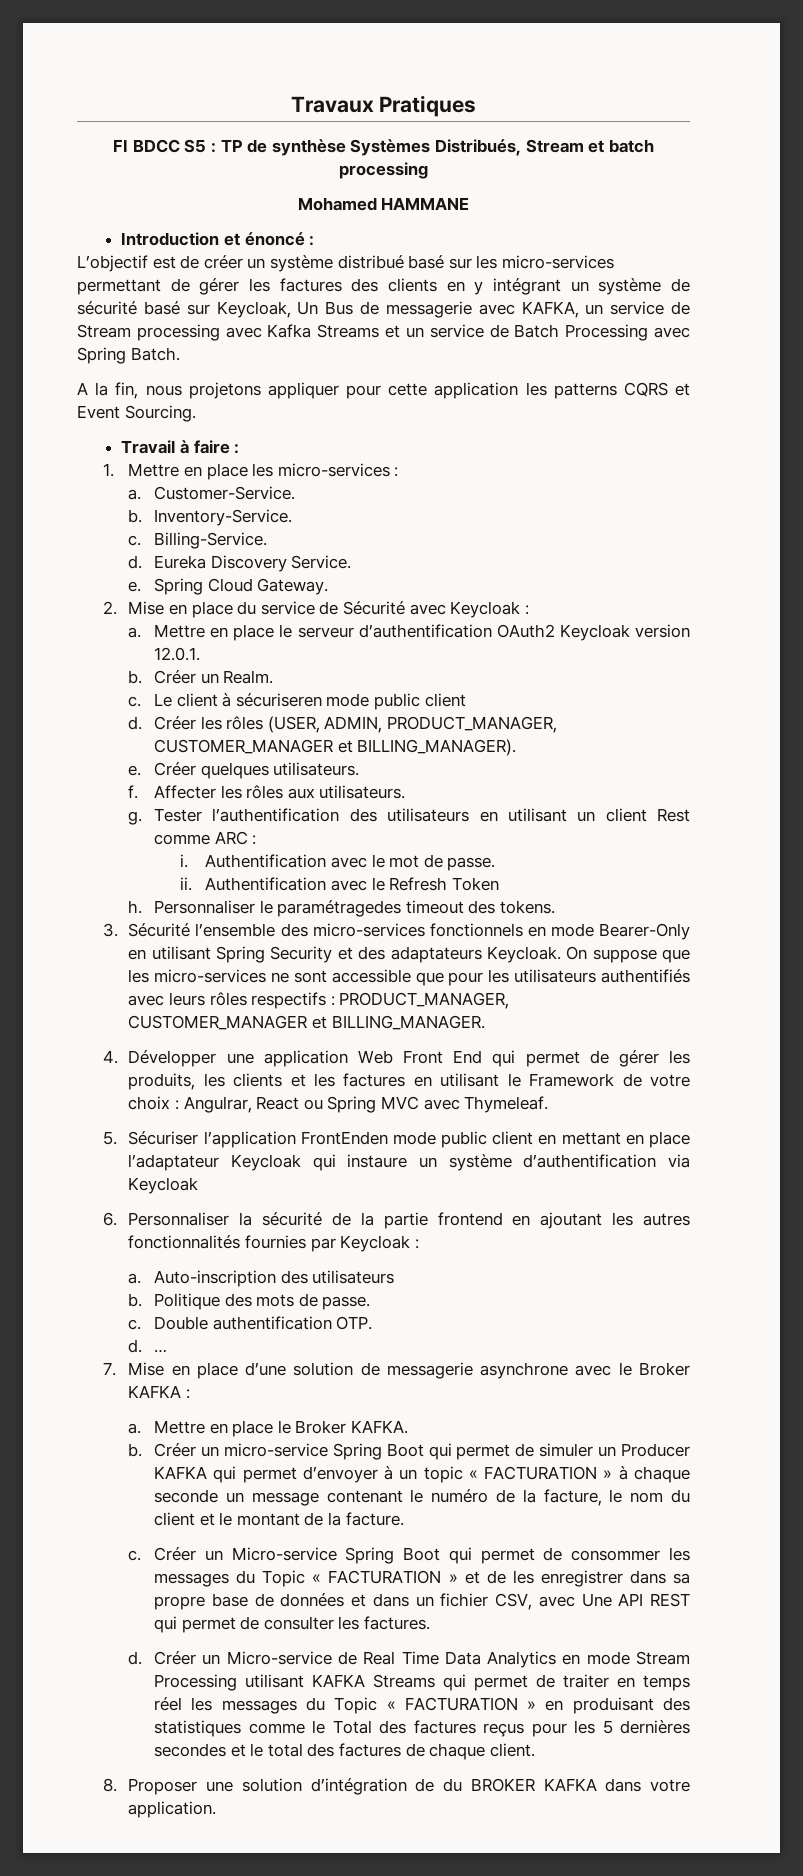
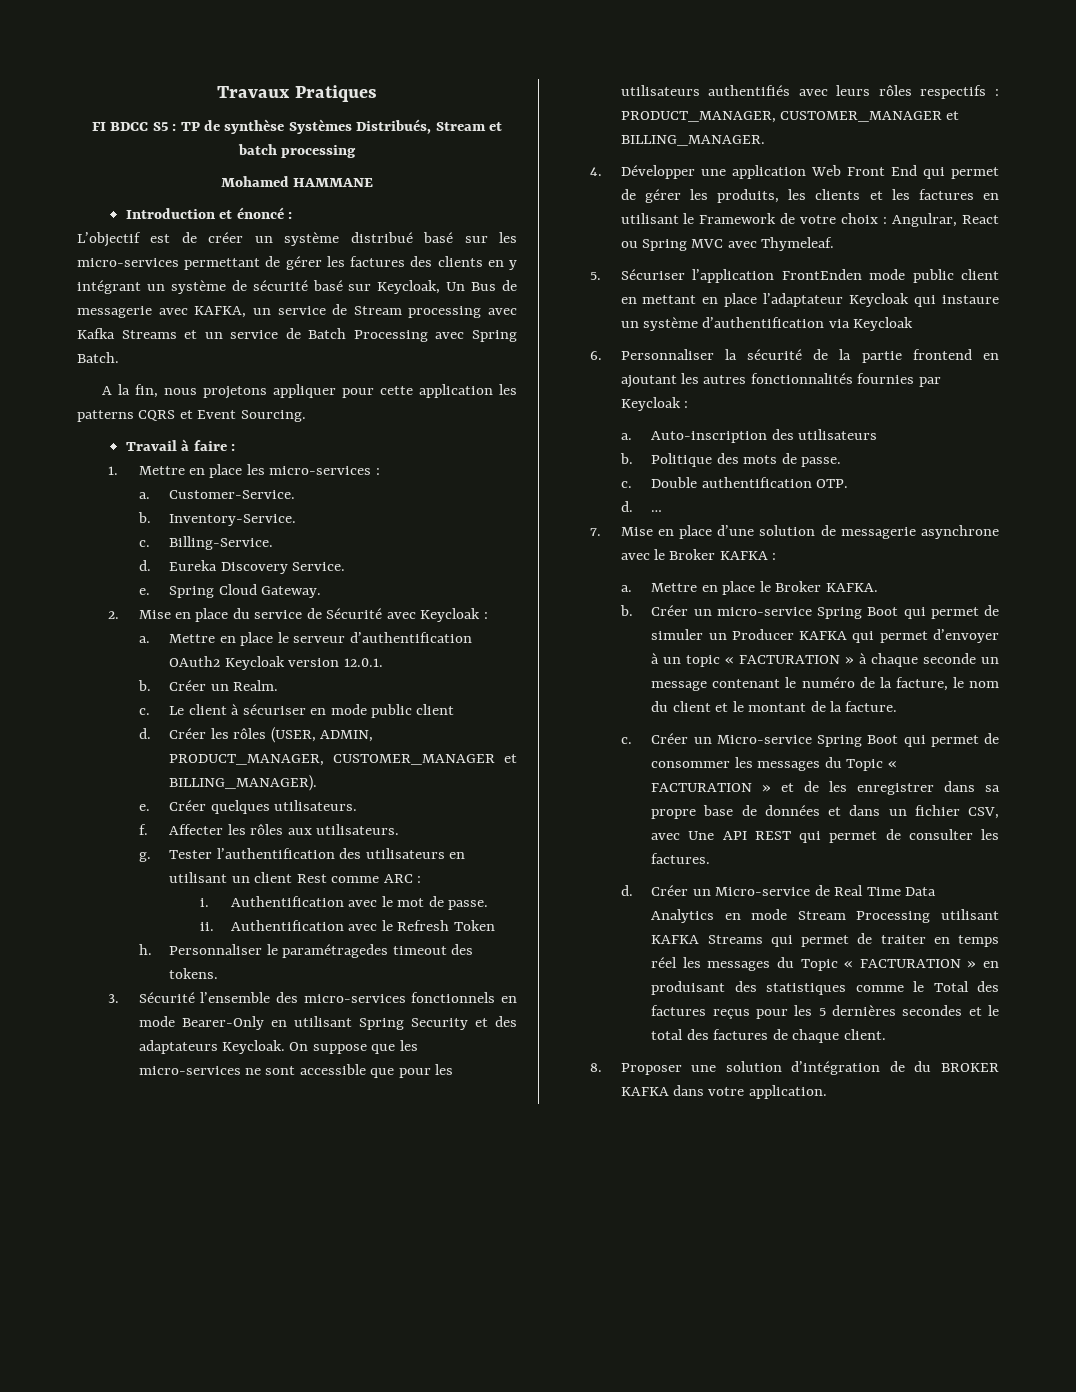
[235,693,322,707] sécuriseren -> [242,704,327,715] sécuriser en

